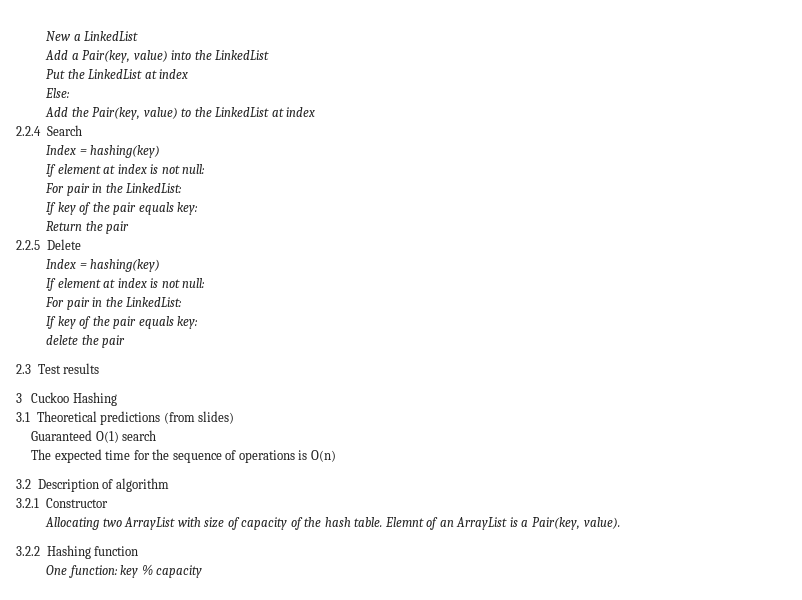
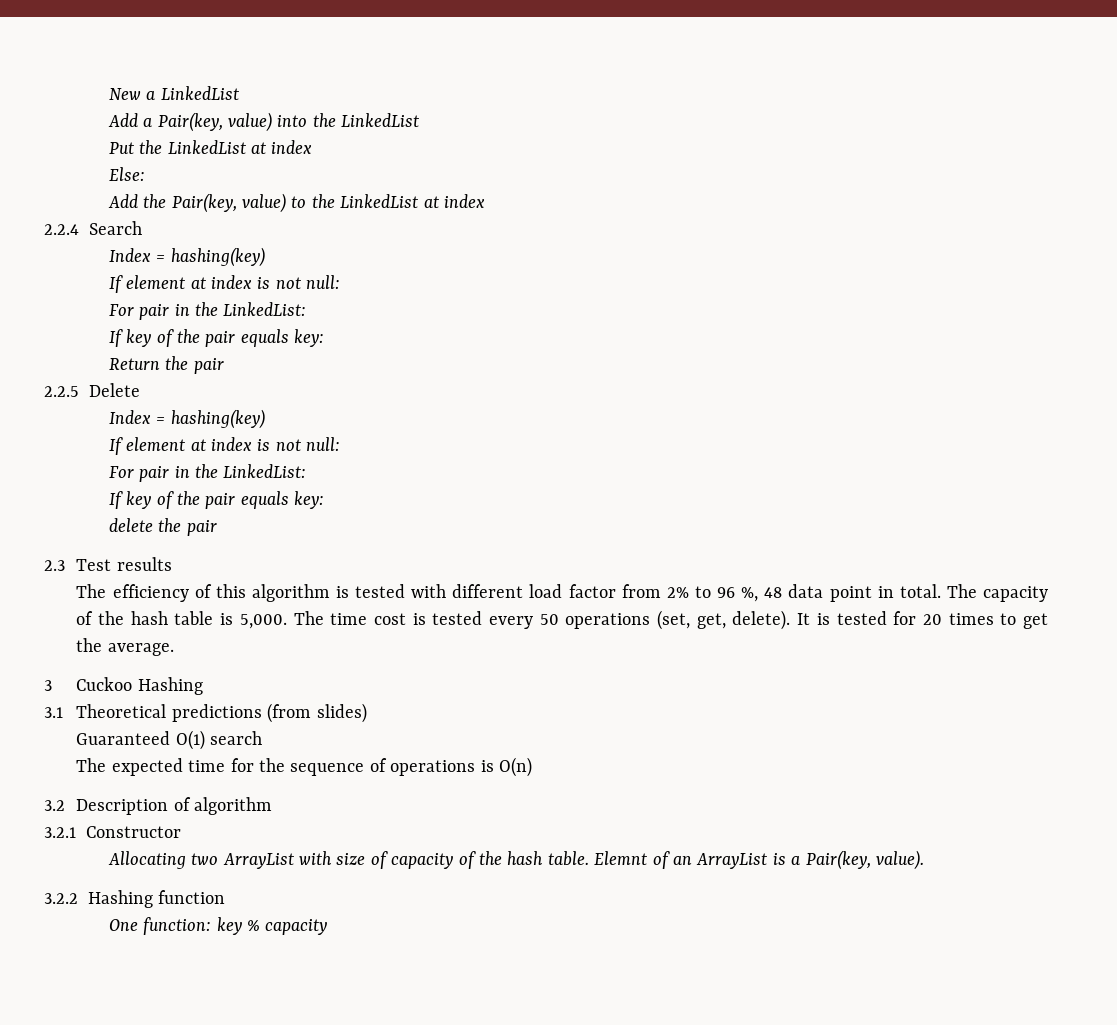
(100, 368) none -> [76,584,1048,602] [76,610,1049,630] [76,638,174,656] // The efficiency of this algorithm is tested with different load factor from 2% to 96 %, 48 data point in total. The capacity of the hash table is 5,000. The time cost is tested every 50 operations (set, get, delete). It is tested for 20 times to get the average.

